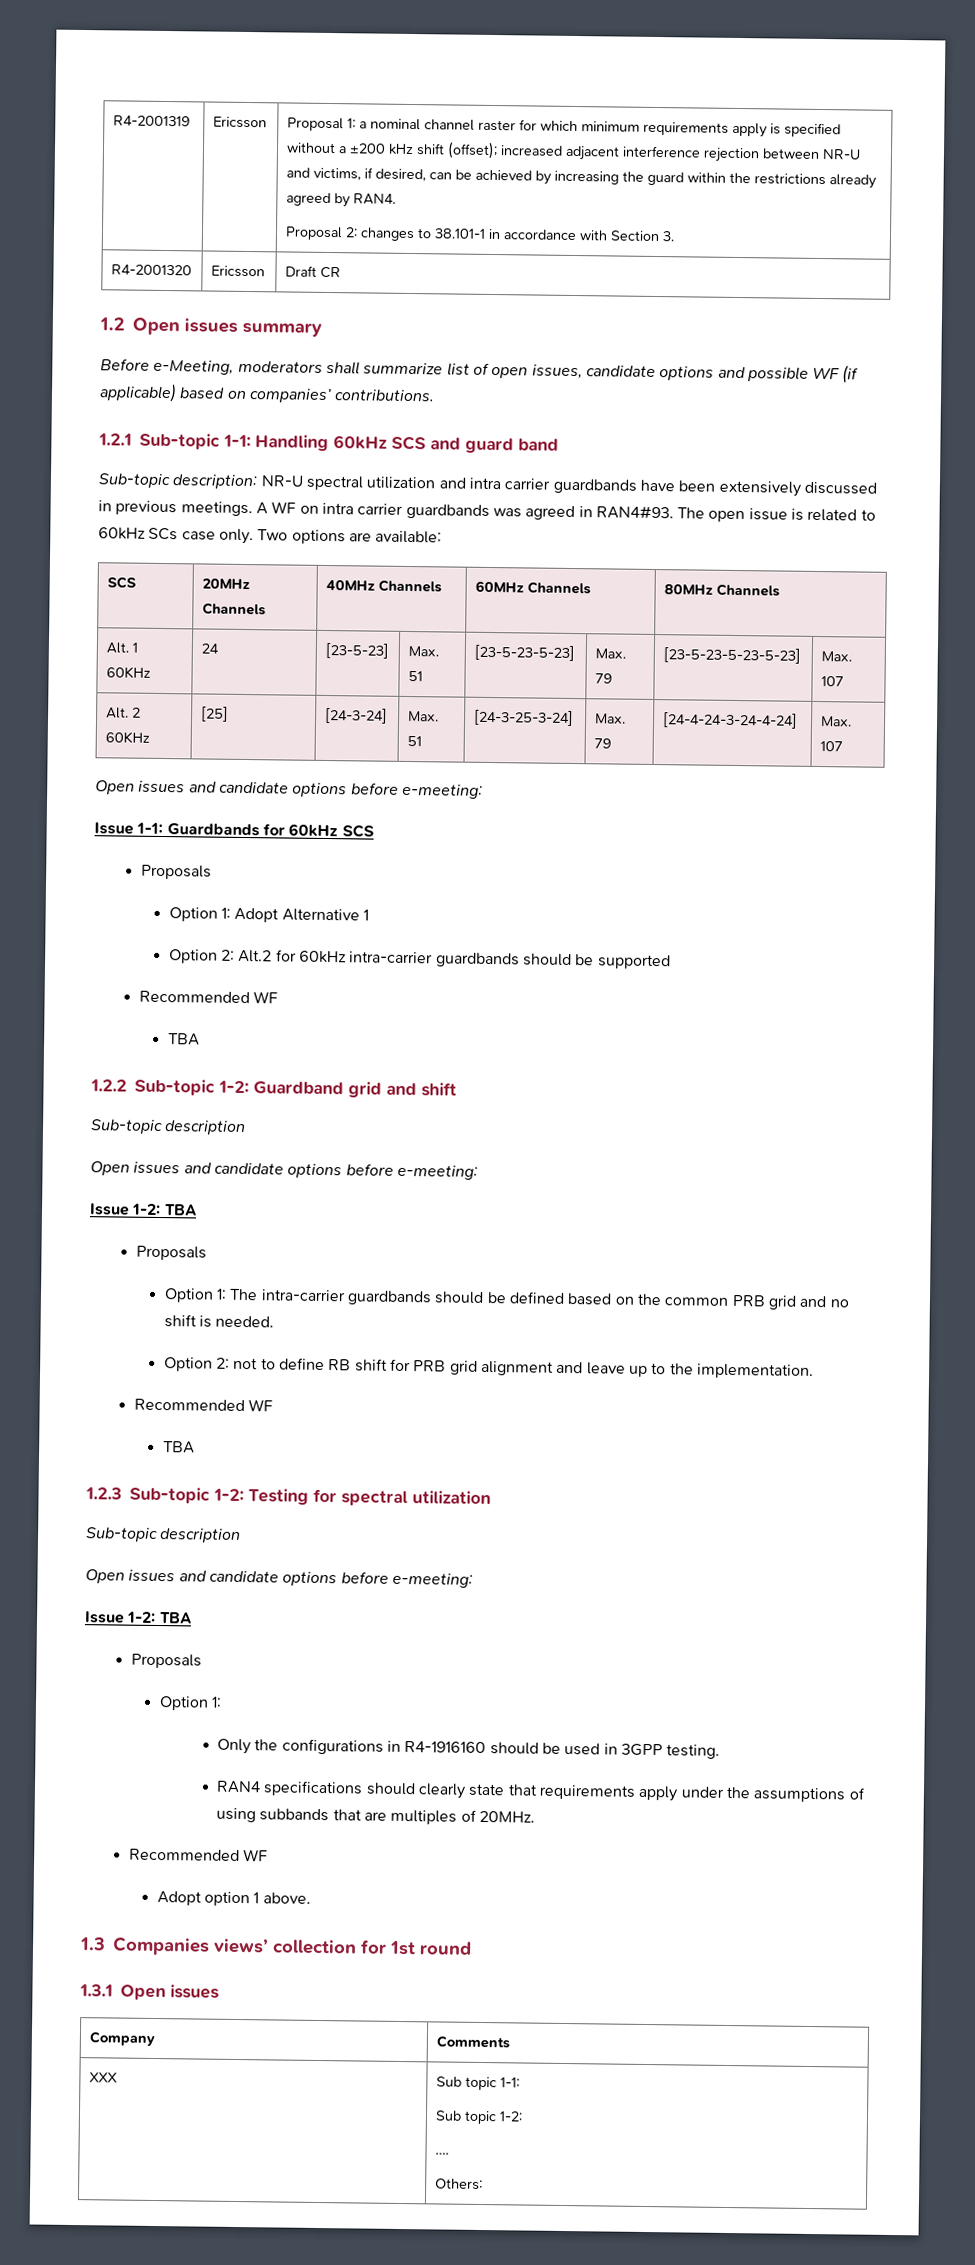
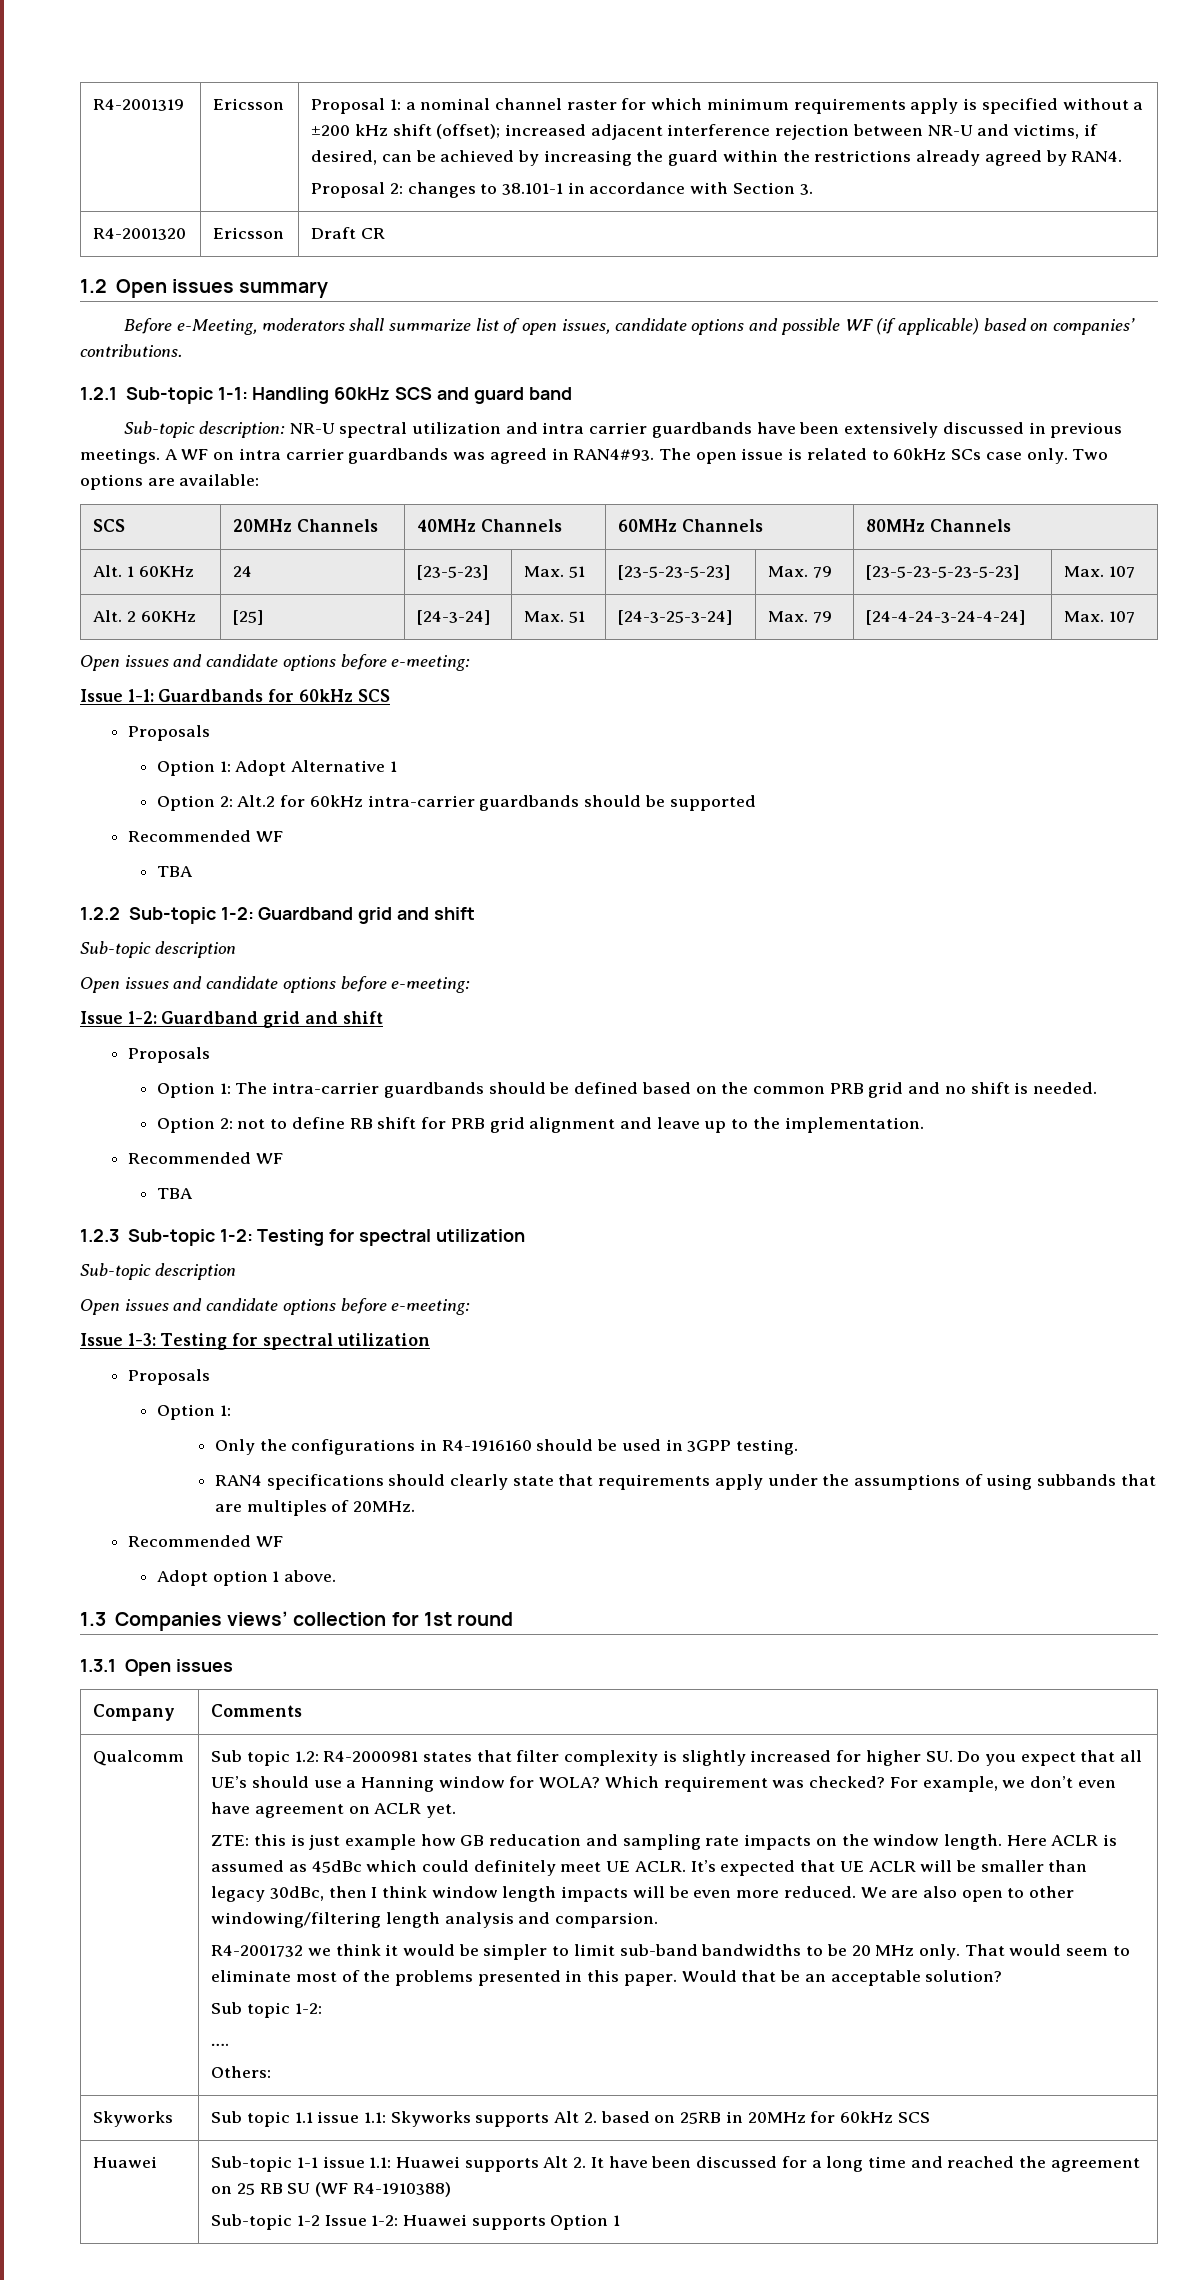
[163,1204,197,1216] TBA -> [161,1011,383,1028] Guardband grid and shift
[126,1611,192,1624] 1-2: TBA -> [127,1333,430,1350] 1-3: Testing for spectral utilization
[88,2072,118,2083] [435,2076,520,2091] XXX | Sub topic 1-1: -> [93,1750,185,1766] [211,1750,1143,1766] [211,1776,1116,1792] [211,1802,457,1818] [211,1834,1118,1850] [211,1860,1088,1876] [211,1886,1075,1902] [211,1912,659,1928] [211,1944,1130,1960] [211,1970,1003,1986] Qualcomm | Sub topic 1.2: R4-2000981 states that filter complexity is slightly increased for higher SU. Do you expect that all UE’s should use a Hanning window for WOLA? Which requirement was checked? For example, we don’t even have agreement on ACLR yet. // ZTE: this is just example how GB reducation and sampling rate impacts on the window length. Here ACLR is assumed as 45dBc which could definitely meet UE ACLR. It’s expected that UE ACLR will be smaller than legacy 30dBc, then I think window length impacts will be even more reduced. We are also open to other windowing/filtering length analysis and comparsion. // R4-2001732 we think it would be simpler to limit sub-band bandwidths to be 20 MHz only. That would seem to eliminate most of the problems presented in this paper. Would that be an acceptable solution?
(483, 2184) none -> [93,2111,174,2127] [211,2111,930,2127] [93,2156,158,2168] [211,2156,1140,2172] [211,2182,451,2197] [211,2214,621,2230] // Skyworks | Sub topic 1.1 issue 1.1: Skyworks supports Alt 2. based on 25RB in 20MHz for 60kHz SCS // Huawei | Sub-topic 1-1 issue 1.1: Huawei supports Alt 2. It have been discussed for a long time and reached the agreement on 25 RB SU (WF R4-1910388) // Sub-topic 1-2 Issue 1-2: Huawei supports Option 1

